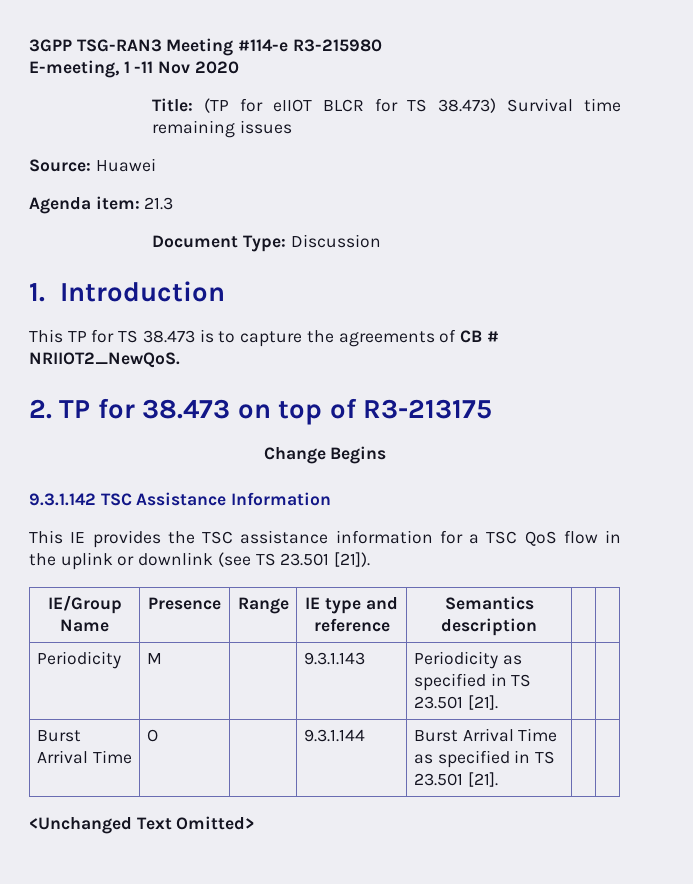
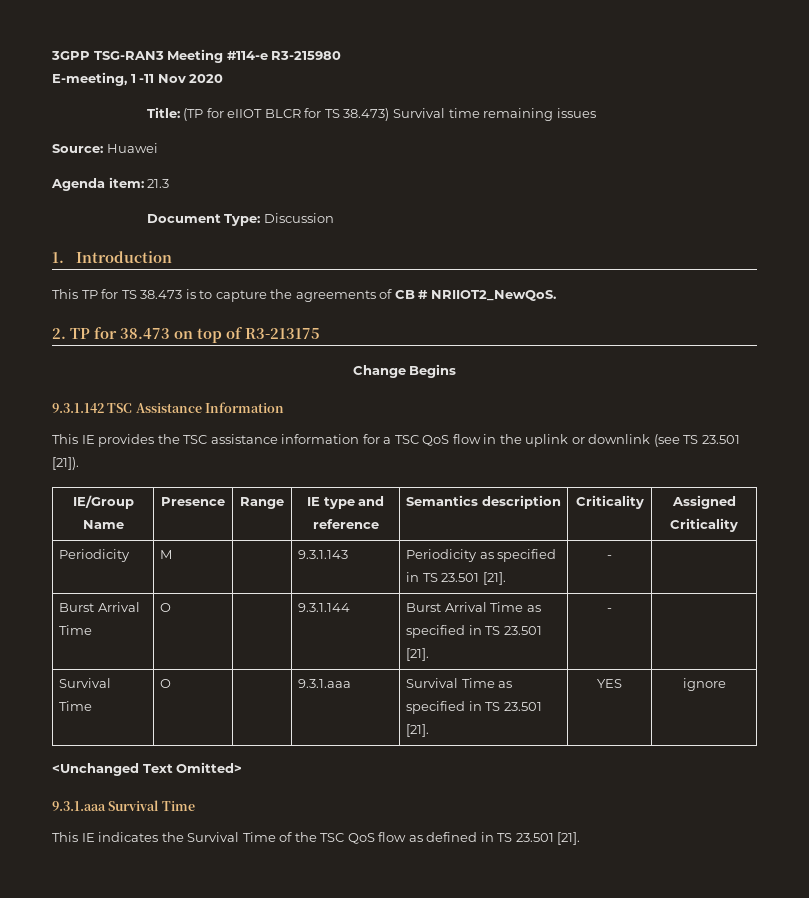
(537, 627) | -> [575,495,644,509] [671,495,736,509] [670,518,738,532] Criticality | Assigned Criticality
(498, 702) none -> [607,555,612,559] -
[29,816,255,834] | // <Unchanged Text Omitted> -> [607,608,612,612] [59,678,112,688] [59,701,93,711] [160,679,172,688] [298,679,352,688] [406,678,513,688] [406,701,542,714] [406,724,430,737] [597,679,622,688] [682,678,726,691] [52,762,243,776] [52,800,195,811] [52,832,581,845] - | // Survival Time | O | | 9.3.1.aaa | Survival Time as specified in TS 23.501 [21]. | YES | ignore // <Unchanged Text Omitted> // 9.3.1.aaa Survival Time // This IE indicates the Survival Time of the TSC QoS flow as defined in TS 23.501 [21].

